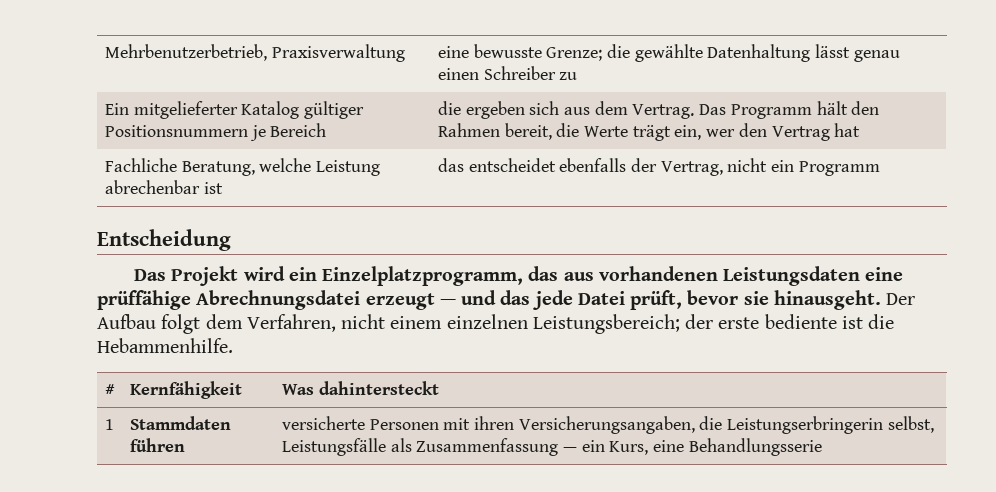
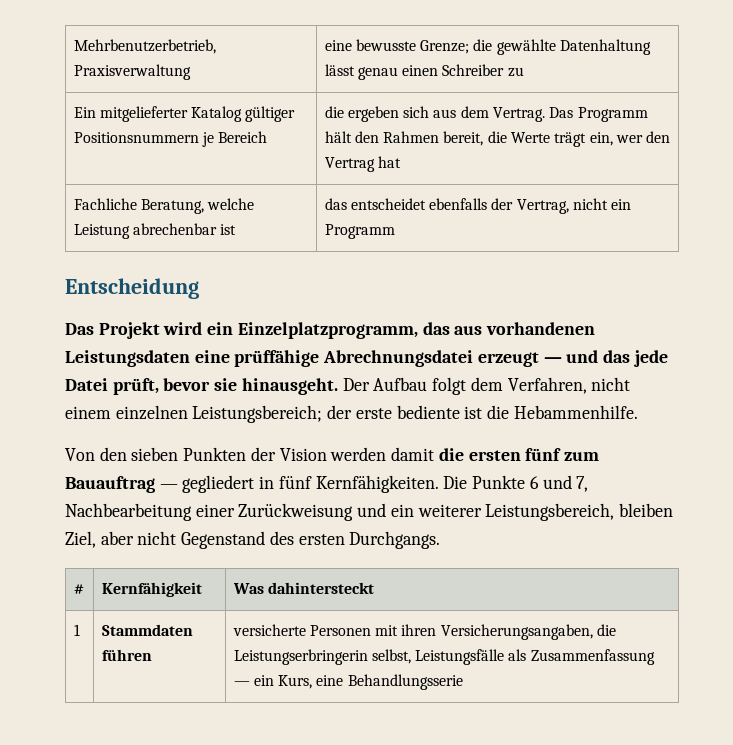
(233, 345) none -> [65,447,599,461] [65,475,589,493] [65,503,674,521] [65,531,441,549] // Von den sieben Punkten der Vision werden damit die ersten fünf zum Bauauftrag — gegliedert in fünf Kernfähigkeiten. Die Punkte 6 und 7, Nachbearbeitung einer Zurückweisung und ein weiterer Leistungsbereich, bleiben Ziel, aber nicht Gegenstand des ersten Durchgangs.

